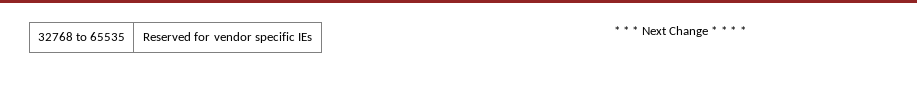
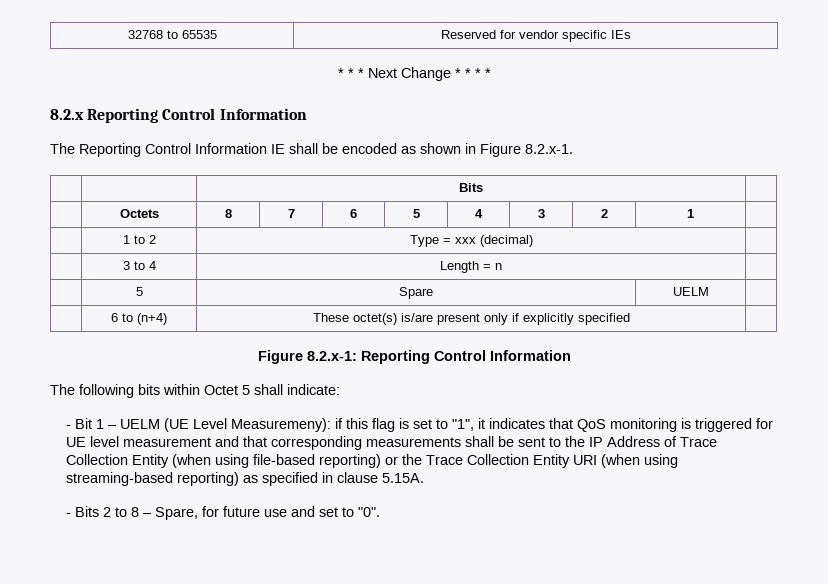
(746, 30) none -> [50,108,307,123] [50,143,573,157] [459,183,483,192] [119,209,159,218] [224,209,232,218] [287,209,295,218] [350,209,357,218] [412,209,420,218] [475,209,483,218] [537,209,545,218] [600,209,608,218] [687,209,694,218] [122,235,156,244] [409,235,533,247] [122,261,156,270] [440,261,502,273] [135,287,143,296] [399,287,433,299] [672,287,709,296] [111,313,167,325] [312,313,630,325] [257,350,571,364] [50,384,340,398] [66,418,774,432] [66,436,718,450] [66,454,679,468] [66,472,425,486] [66,506,381,520] // 8.2.x Reporting Control Information // The Reporting Control Information IE shall be encoded as shown in Figure 8.2.x-1. // | | Bits | // | Octets | 8 | 7 | 6 | 5 | 4 | 3 | 2 | 1 | // | 1 to 2 | Type = xxx (decimal) | // | 3 to 4 | Length = n | // | 5 | Spare | UELM | // | 6 to (n+4) | These octet(s) is/are present only if explicitly specified | // Figure 8.2.x-1: Reporting Control Information // The following bits within Octet 5 shall indicate: // - Bit 1 – UELM (UE Level Measuremeny): if this flag is set to "1", it indicates that QoS monitoring is triggered for UE level measurement and that corresponding measurements shall be sent to the IP Address of Trace Collection Entity (when using file-based reporting) or the Trace Collection Entity URI (when using streaming-based reporting) as specified in clause 5.15A. // - Bits 2 to 8 – Spare, for future use and set to "0".

